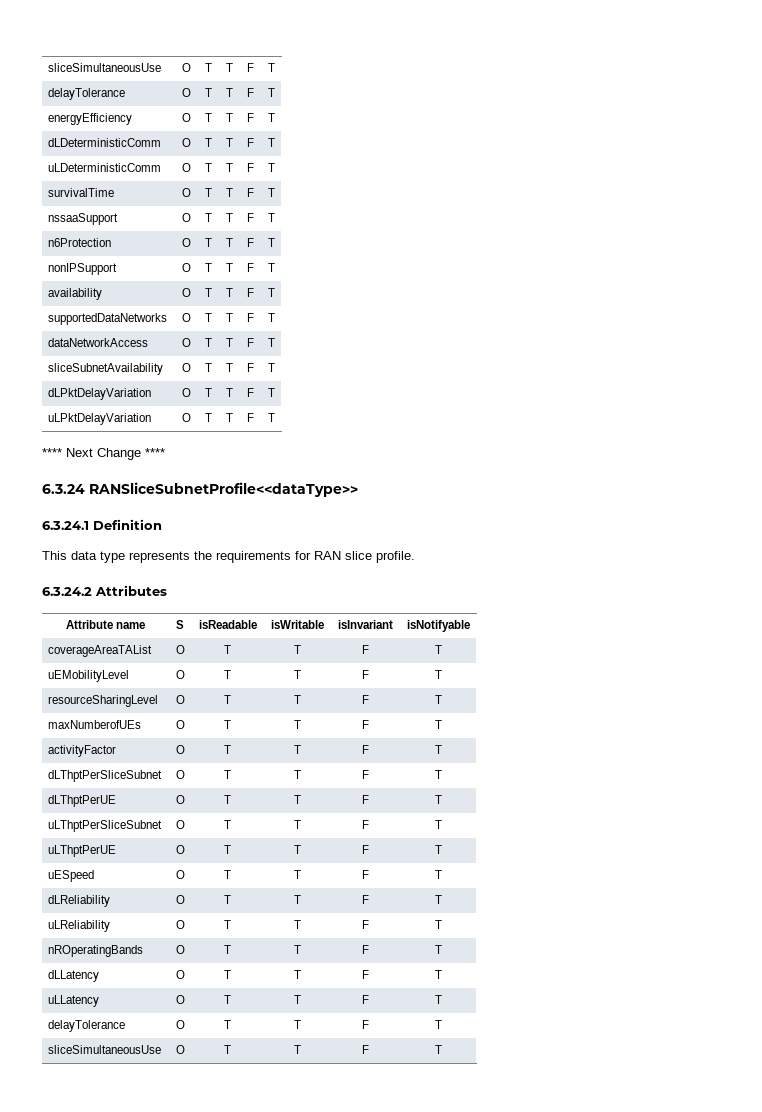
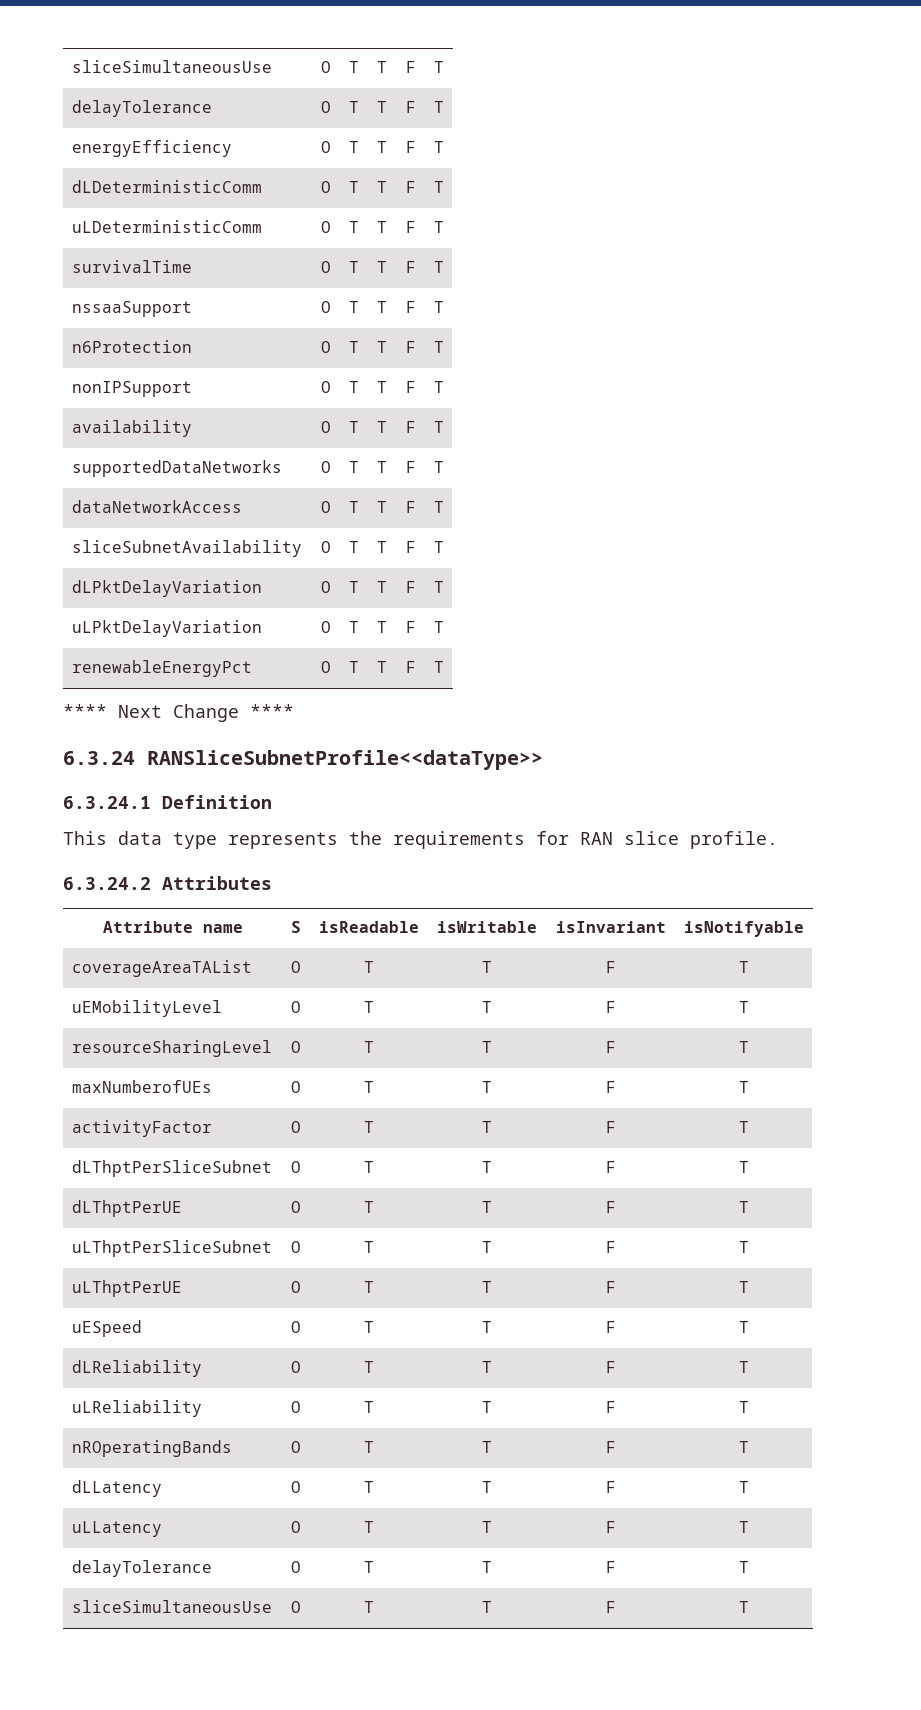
(275, 417) none -> [71,660,252,677] [320,661,331,673] [348,661,359,673] [377,661,387,673] [405,661,416,673] [433,661,444,673] // renewableEnergyPct | O | T | T | F | T

